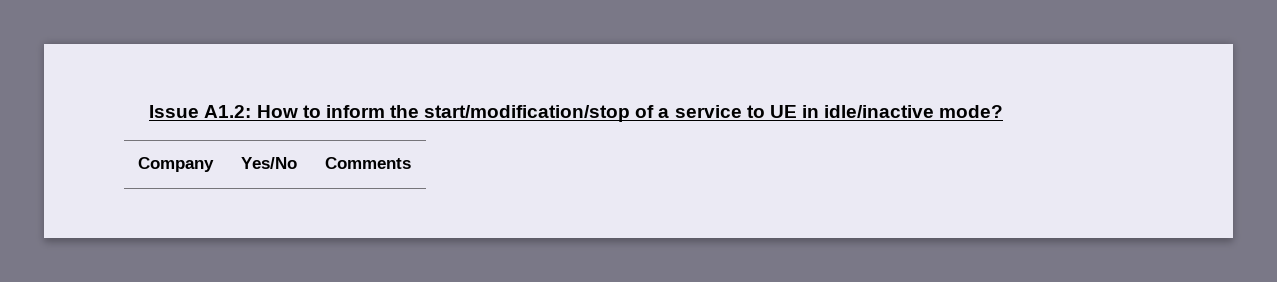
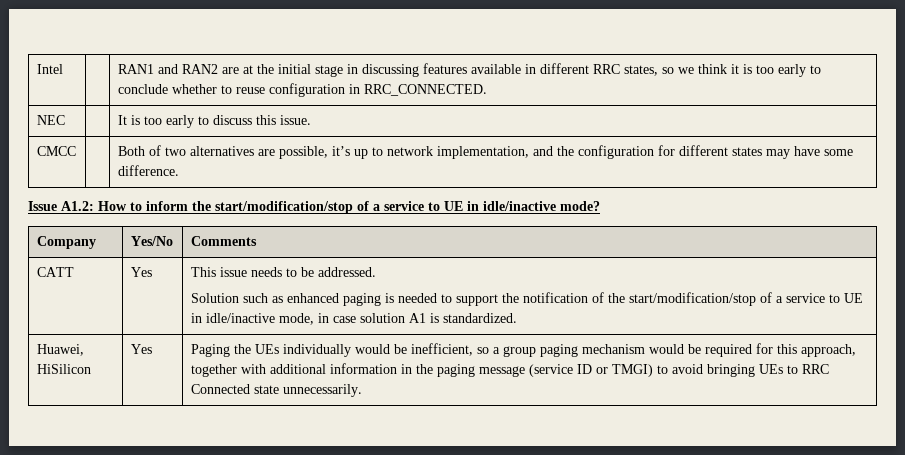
(149, 111) none -> [36,64,63,74] [117,63,821,77] [117,83,487,97] [36,115,65,125] [117,115,311,128] [36,146,76,156] [117,145,853,159] [117,165,179,176] Intel | | RAN1 and RAN2 are at the initial stage in discussing features available in different RRC states, so we think it is too early to conclude whether to reuse configuration in RRC_CONNECTED. // NEC | | It is too early to discuss this issue. // CMCC | | Both of two alternatives are possible, it’s up to network implementation, and the configuration for different states may have some difference. //
(411, 163) none -> [36,267,74,277] [130,267,152,277] [190,267,376,277] [190,292,863,306] [190,313,517,325] [36,344,84,356] [36,364,91,374] [130,344,152,354] [190,343,856,357] [190,363,829,377] [190,384,362,397] // CATT | Yes | This issue needs to be addressed. // Solution such as enhanced paging is needed to support the notification of the start/modification/stop of a service to UE in idle/inactive mode, in case solution A1 is standardized. // Huawei, HiSilicon | Yes | Paging the UEs individually would be inefficient, so a group paging mechanism would be required for this approach, together with additional information in the paging message (service ID or TMGI) to avoid bringing UEs to RRC Connected state unnecessarily.

